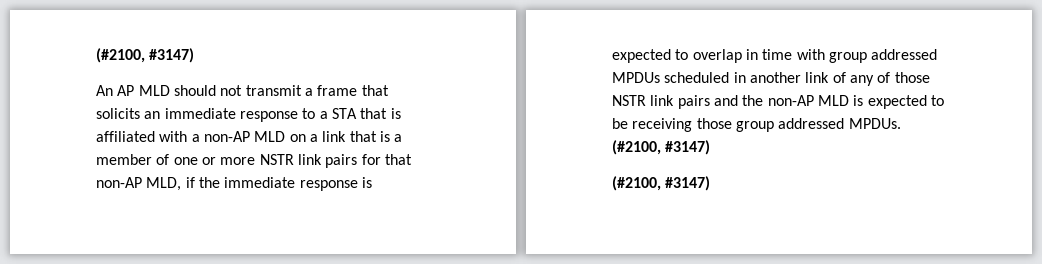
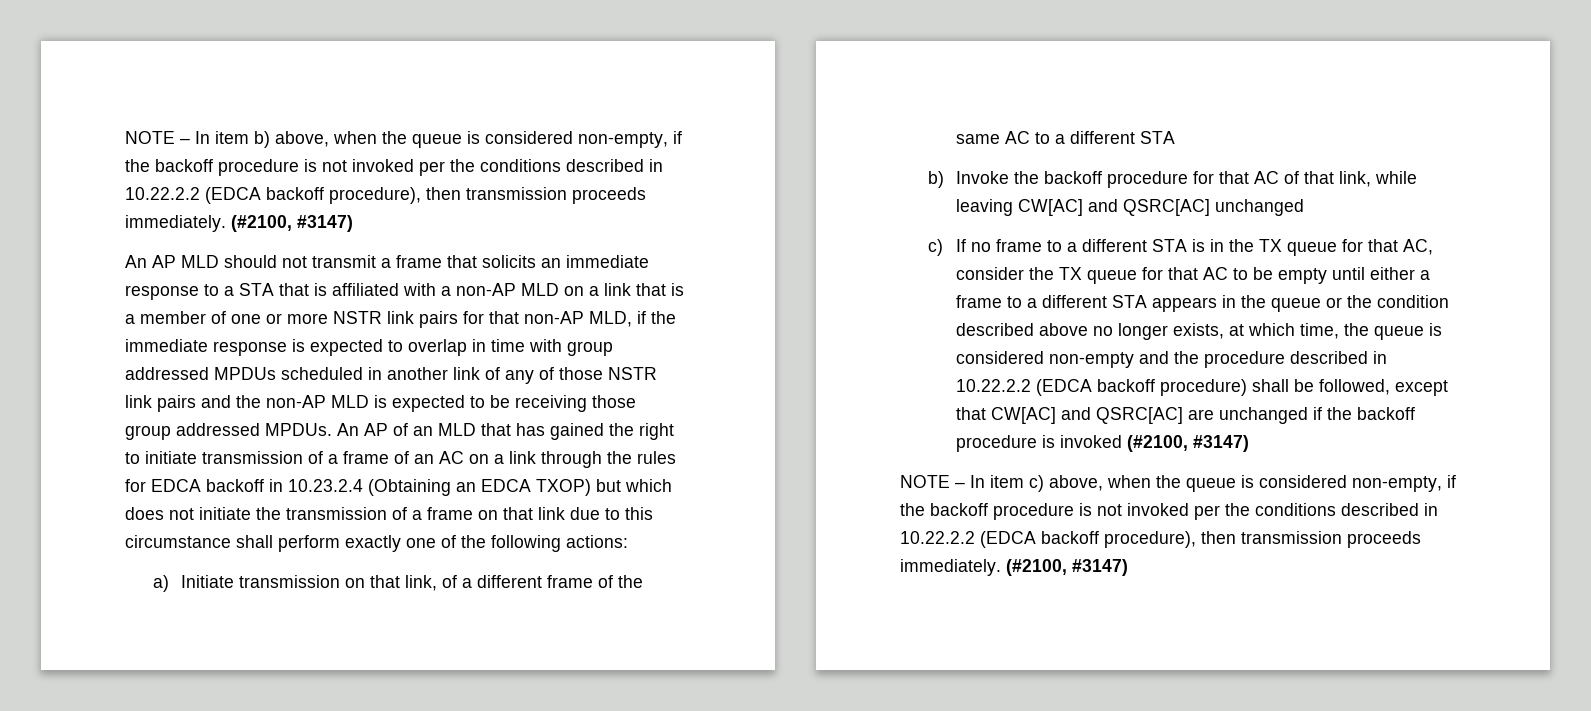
(96, 55) none -> [125,131,682,148] [125,159,663,176] [125,187,646,204] [125,215,226,232] NOTE – In item b) above, when the queue is considered non-empty, if the backoff procedure is not invoked per the conditions described in 10.22.2.2 (EDCA backoff procedure), then transmission proceeds immediately.
[612,140,711,155] (#2100, #3147) // -> [337,423,674,440] [125,451,676,468] [125,479,672,496] [125,507,653,520] [125,535,628,552] [152,575,643,592] [955,131,1175,144] [927,171,1417,188] [955,199,1304,216] [927,239,1433,256] [955,267,1430,284] [955,295,1449,312] [955,323,1442,340] [955,351,1387,368] [955,379,1448,396] [955,407,1415,424] [955,435,1249,452] [900,475,1456,492] [900,503,1438,520] [900,531,1421,548] [900,559,1001,576] An AP of an MLD that has gained the right to initiate transmission of a frame of an AC on a link through the rules for EDCA backoff in 10.23.2.4 (Obtaining an EDCA TXOP) but which does not initiate the transmission of a frame on that link due to this circumstance shall perform exactly one of the following actions: // a) Initiate transmission on that link, of a different frame of the same AC to a different STA // b) Invoke the backoff procedure for that AC of that link, while leaving CW[AC] and QSRC[AC] unchanged // c) If no frame to a different STA is in the TX queue for that AC, consider the TX queue for that AC to be empty until either a frame to a different STA appears in the queue or the condition described above no longer exists, at which time, the queue is considered non-empty and the procedure described in 10.22.2.2 (EDCA backoff procedure) shall be followed, except that CW[AC] and QSRC[AC] are unchanged if the backoff procedure is invoked (#2100, #3147) // NOTE – In item c) above, when the queue is considered non-empty, if the backoff procedure is not invoked per the conditions described in 10.22.2.2 (EDCA backoff procedure), then transmission proceeds immediately.

